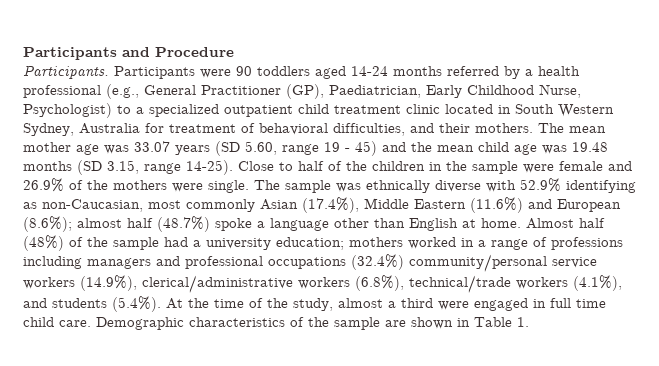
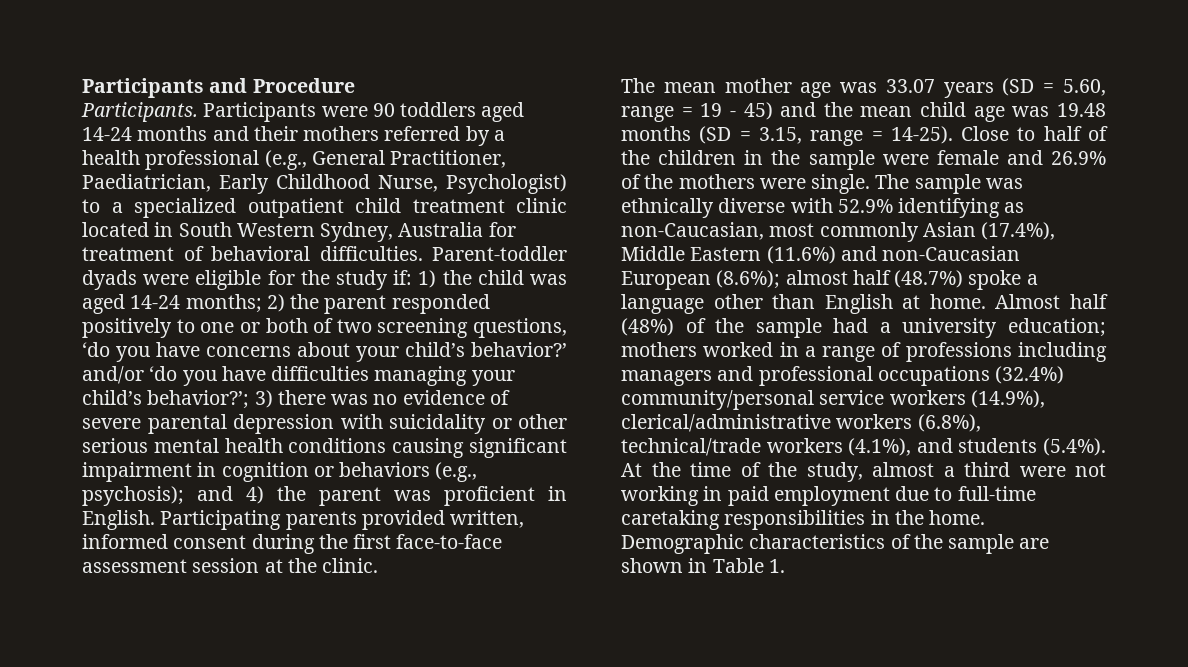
(442, 71) none -> [212,126,380,141] and their mothers
[201,84,324,99] Practitioner (GP), -> [390,150,507,168] Practitioner,
[333,123,533,136] difficulties, and their mothers. -> [319,246,567,261] [82,270,567,290] [82,294,490,314] [82,318,567,338] [82,342,567,362] [82,366,515,386] [82,390,510,409] [82,414,567,434] [82,438,567,458] [82,462,478,482] [82,486,567,506] [82,510,525,530] [82,534,503,554] [82,558,379,573] difficulties. Parent-toddler dyads were eligible for the study if: 1) the child was aged 14-24 months; 2) the parent responded positively to one or both of two screening questions, ‘do you have concerns about your child’s behavior?’ and/or ‘do you have difficulties managing your child’s behavior?’; 3) there was no evidence of severe parental depression with suicidality or other serious mental health conditions causing significant impairment in cognition or behaviors (e.g., psychosis); and 4) the parent was proficient in English. Participating parents provided written, informed consent during the first face-to-face assessment session at the clinic. //
(240, 148) none -> [1043,83,1055,93] =
(319, 149) none -> [681,107,693,117] =
(102, 167) none -> [739,131,751,141] =
(181, 168) none -> [871,131,883,141] =
(552, 204) none -> [882,246,1021,261] non-Caucasian
[474,298,606,311] [23,317,91,327] engaged in full time child care. -> [1075,463,1106,477] [621,486,1036,506] [621,510,986,530] not working in paid employment due to full-time caretaking responsibilities in the home.

